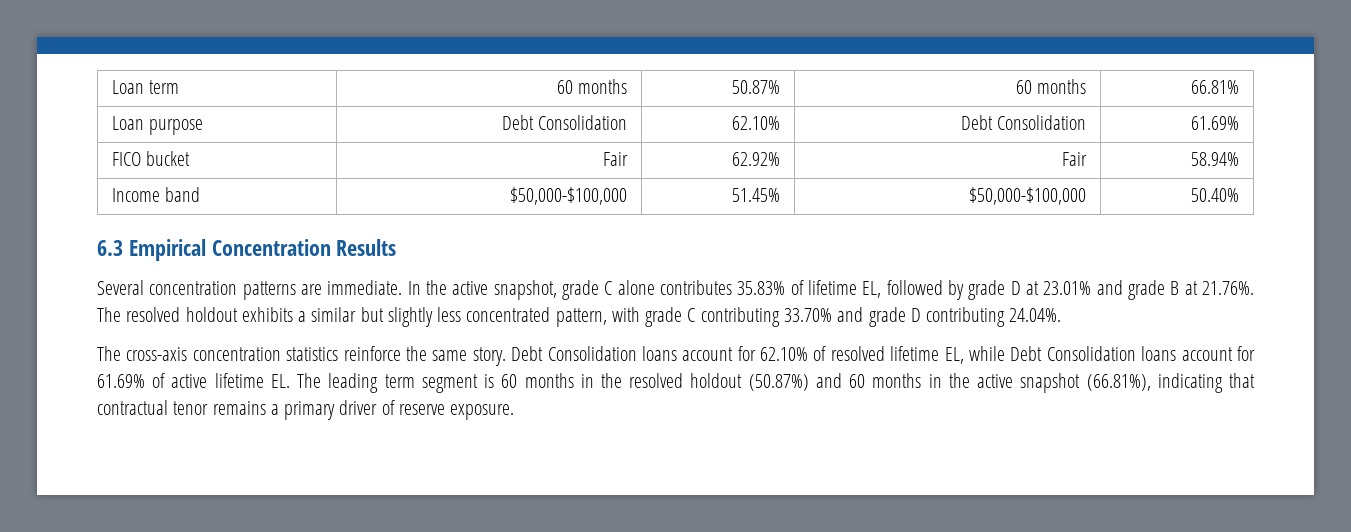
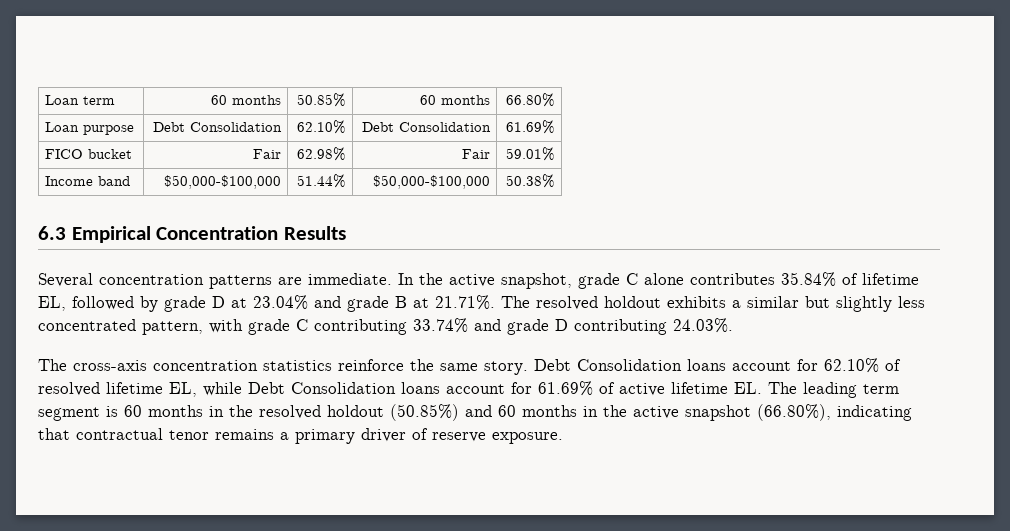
[731,80,780,94] [1015,79,1086,94] [1190,80,1239,94] 50.87% | 60 months | 66.81% -> [296,93,346,107] [419,95,490,105] [505,93,555,107] 50.85% | 60 months | 66.80%
[731,152,780,166] [1061,152,1087,166] [1190,152,1239,166] 62.92% | Fair | 58.94% -> [296,147,346,161] [461,149,490,159] [505,147,555,161] 62.98% | Fair | 59.01%
[731,188,780,202] [968,187,1086,205] [1190,188,1239,202] 51.45% | $50,000-$100,000 | 50.40% -> [296,174,346,188] [372,175,490,189] [505,174,555,188] 51.44% | $50,000-$100,000 | 50.38%
[737,281,786,295] 35.83% -> [781,272,836,287] 35.84%
[1043,281,1092,295] 23.01% -> [253,295,308,310] 23.04%
[1202,281,1254,295] 21.76%. -> [435,295,495,310] 21.71%.
[783,308,832,322] 33.70% -> [413,318,468,333] 33.74%
[1009,308,1062,322] 24.04%. -> [673,318,733,333] 24.03%.
[748,374,809,391] (50.87%) -> [390,404,459,421] (50.85%)
[1086,374,1151,391] (66.81%), -> [757,404,831,421] (66.80%),

